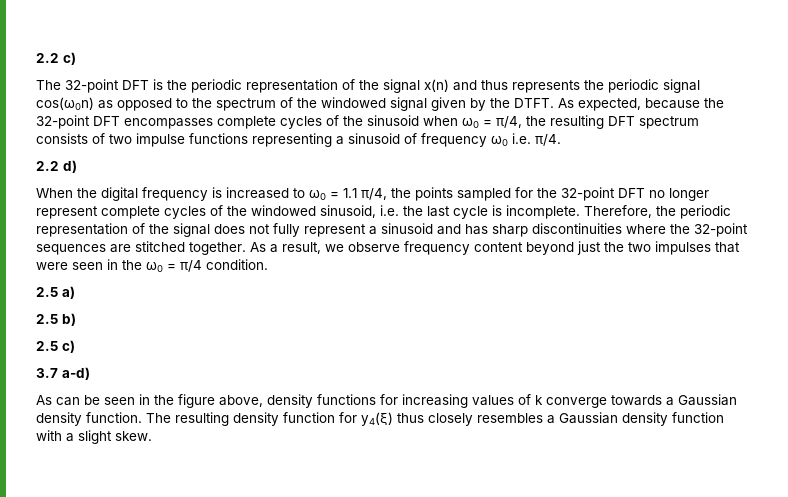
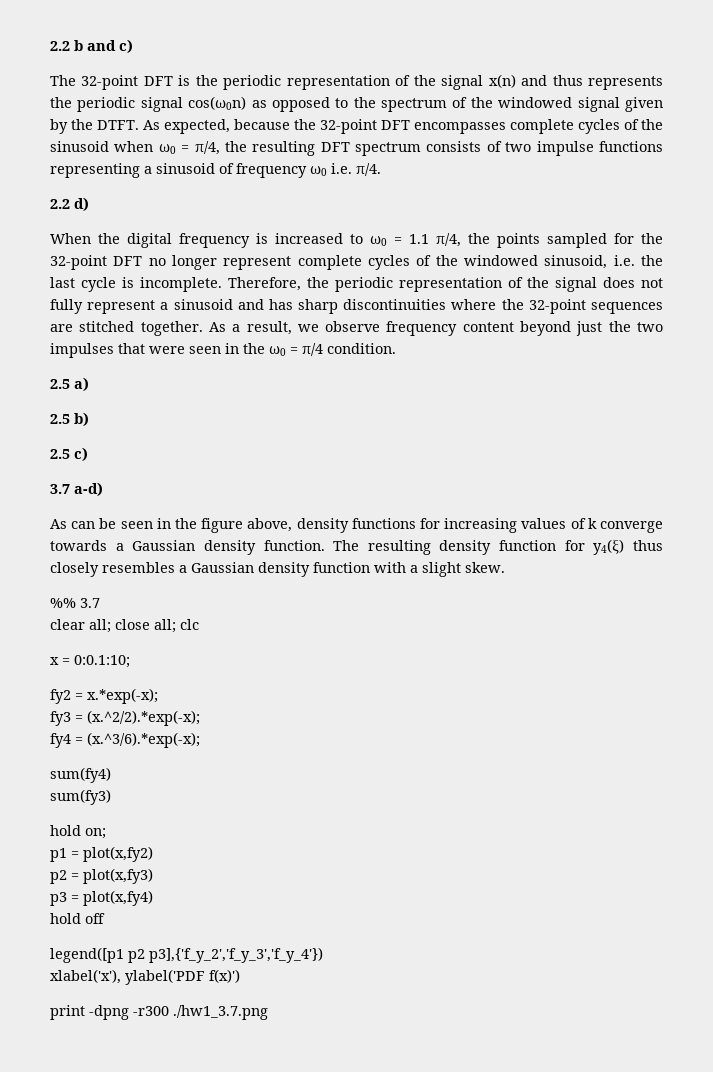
[36,53,59,63] 2.2 -> [50,40,116,51] 2.2 b and
(152, 436) none -> [50,598,100,608] [50,619,199,633] [50,655,130,668] [50,688,158,704] [50,710,200,726] [50,732,200,748] [50,767,111,783] [50,789,111,805] [50,825,106,839] [50,846,153,862] [50,868,153,884] [50,890,153,906] [50,913,105,924] [50,947,323,963] [50,969,240,985] [50,1005,268,1020] // %% 3.7 // clear all; close all; clc // x = 0:0.1:10; // fy2 = x.*exp(-x); // fy3 = (x.^2/2).*exp(-x); // fy4 = (x.^3/6).*exp(-x); // sum(fy4) // sum(fy3) // hold on; // p1 = plot(x,fy2) // p2 = plot(x,fy3) // p3 = plot(x,fy4) // hold off // legend([p1 p2 p3],{'f_y_2','f_y_3','f_y_4'}) // xlabel('x'), ylabel('PDF f(x)') // print -dpng -r300 ./hw1_3.7.png

